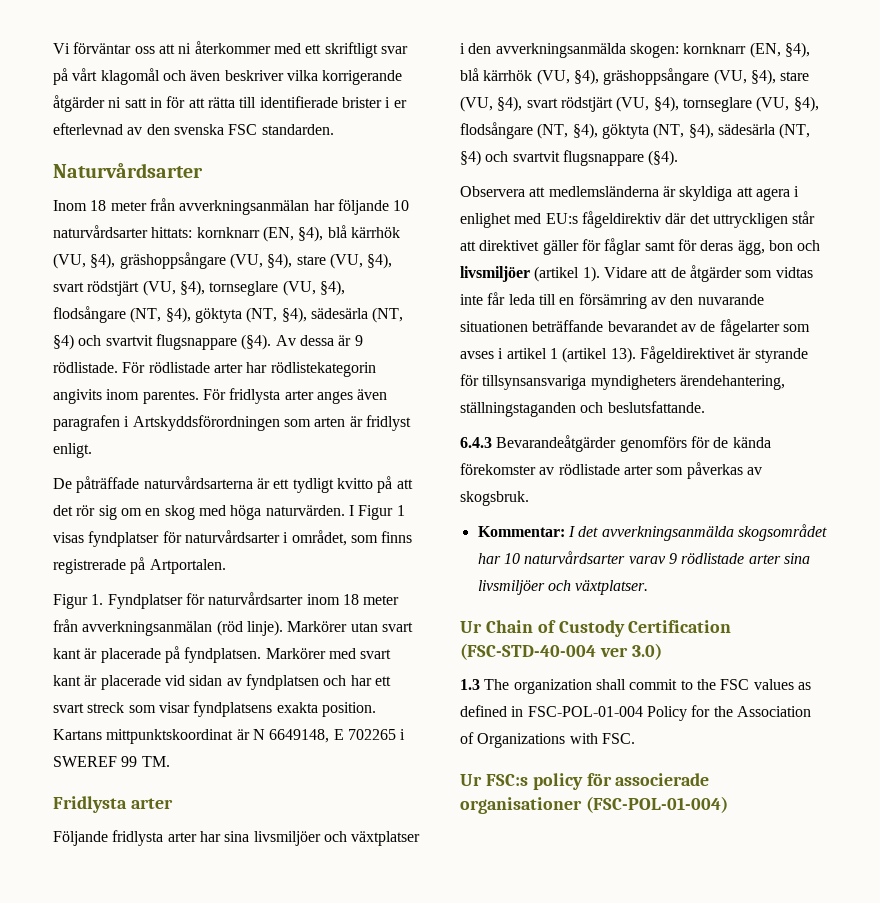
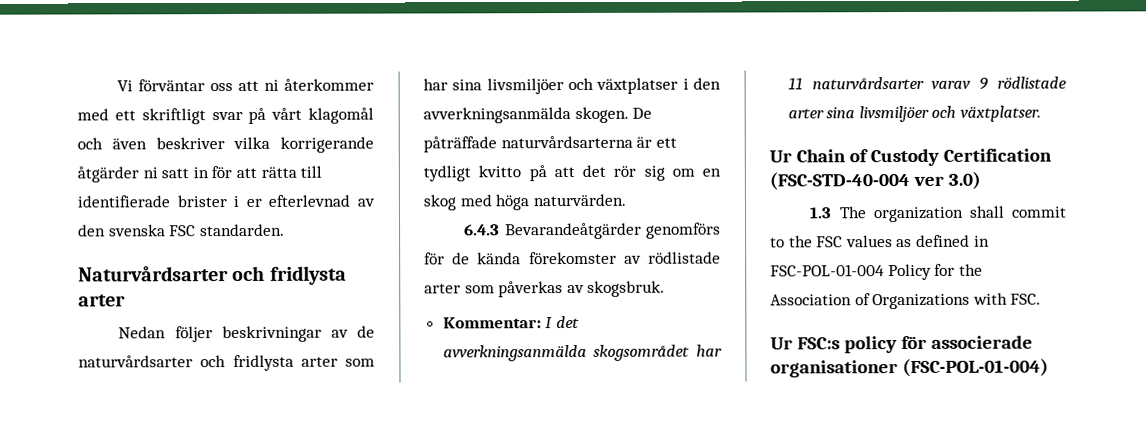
[53,198,410,215] [53,225,400,242] [53,252,393,269] [53,280,345,296] [53,306,404,323] [53,334,363,350] [53,362,376,377] [53,388,388,404] [53,415,411,431] [53,443,92,458] // Inom 18 meter från avverkningsanmälan har följande 10 naturvårdsarter hittats: kornknarr (EN, §4), blå kärrhök (VU, §4), gräshoppsångare (VU, §4), stare (VU, §4), svart rödstjärt (VU, §4), tornseglare (VU, §4), flodsångare (NT, §4), göktyta (NT, §4), sädesärla (NT, §4) och svartvit flugsnappare (§4). Av dessa är 9 rödlistade. För rödlistade arter har rödlistekategorin angivits inom parentes. För fridlysta arter anges även paragrafen i Artskyddsförordningen som arten är fridlyst enligt. // -> [232,265,347,285] [78,294,126,307] [118,325,375,343] [78,354,375,372] [423,77,721,95] [423,106,629,124] och fridlysta arter // Nedan följer beskrivningar av de naturvårdsarter och fridlysta arter som har sina livsmiljöer och växtplatser i den avverkningsanmälda skogen.
[348,505,405,520] [53,530,413,547] [53,557,226,574] [53,592,400,609] [53,619,413,636] [53,646,392,663] [53,674,391,690] [53,701,376,717] [53,729,406,744] [53,756,170,767] [53,796,173,813] [53,830,421,846] [460,42,810,58] [460,68,810,85] [460,96,819,112] [460,122,811,139] [460,150,679,166] [460,186,800,201] [460,211,816,228] [460,238,821,255] [460,265,813,282] [460,292,764,309] [460,319,810,336] [460,346,808,363] [460,374,785,390] [460,401,705,417] I Figur 1 visas fyndplatser för naturvårdsarter i området, som finns registrerade på Artportalen. // Figur 1. Fyndplatser för naturvårdsarter inom 18 meter från avverkningsanmälan (röd linje). Markörer utan svart kant är placerade på fyndplatsen. Markörer med svart kant är placerade vid sidan av fyndplatsen och har ett svart streck som visar fyndplatsens exakta position. Kartans mittpunktskoordinat är N 6649148, E 702265 i SWEREF 99 TM. // Fridlysta arter // Följande fridlysta arter har sina livsmiljöer och växtplatser i den avverkningsanmälda skogen: kornknarr (EN, §4), blå kärrhök (VU, §4), gräshoppsångare (VU, §4), stare (VU, §4), svart rödstjärt (VU, §4), tornseglare (VU, §4), flodsångare (NT, §4), göktyta (NT, §4), sädesärla (NT, §4) och svartvit flugsnappare (§4). // Observera att medlemsländerna är skyldiga att agera i enlighet med EU:s fågeldirektiv där det uttryckligen står att direktivet gäller för fåglar samt för deras ägg, bon och livsmiljöer (artikel 1). Vidare att de åtgärder som vidtas inte får leda till en försämring av den nuvarande situationen beträffande bevarandet av de fågelarter som avses i artikel 1 (artikel 13). Fågeldirektivet är styrande för tillsynsansvariga myndigheters ärendehantering, ställningstaganden och beslutsfattande. -> (626, 200) none
[503,553,520,564] 10 -> [787,77,803,90] 11

